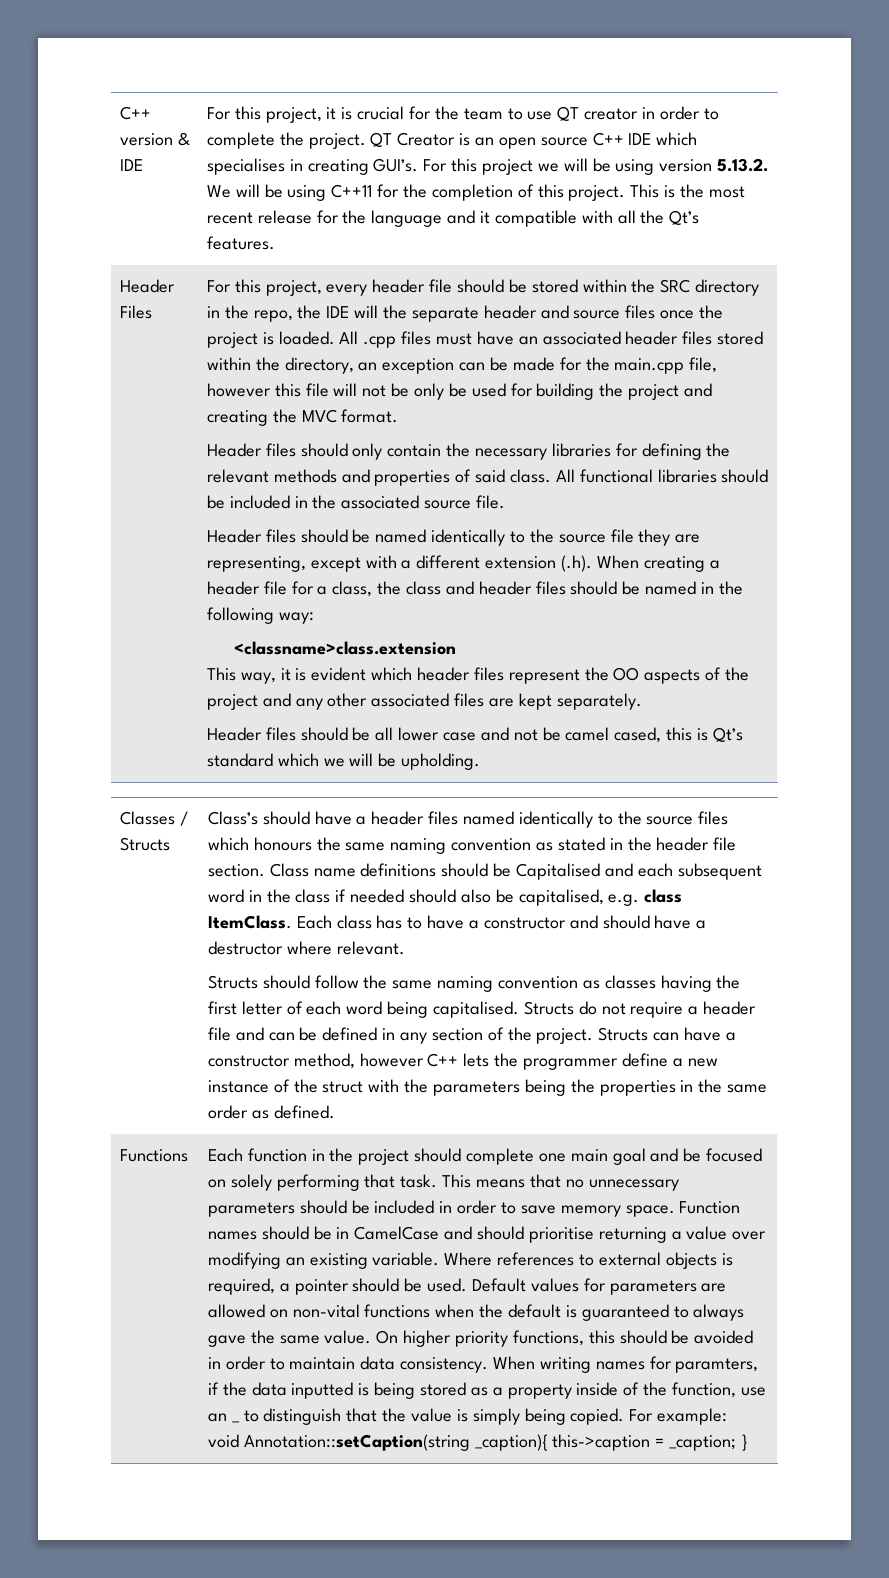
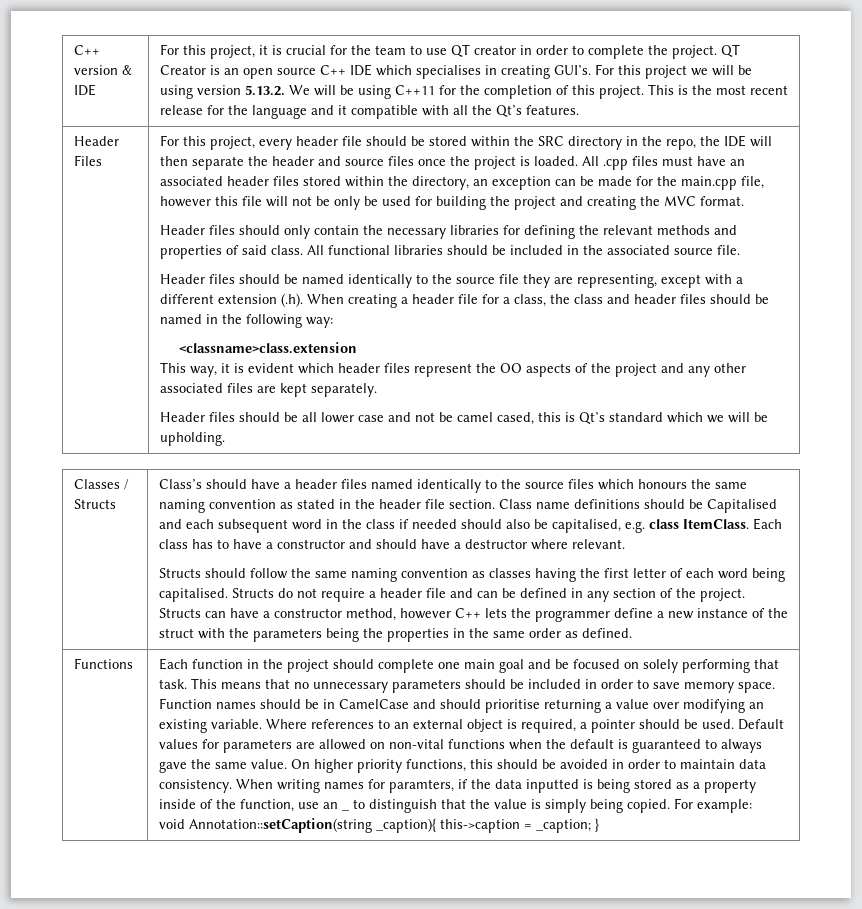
[382,305,479,322] the separate -> [159,156,268,170] then separate the
[598,1252,717,1269] external objects -> [393,719,503,732] an external object

